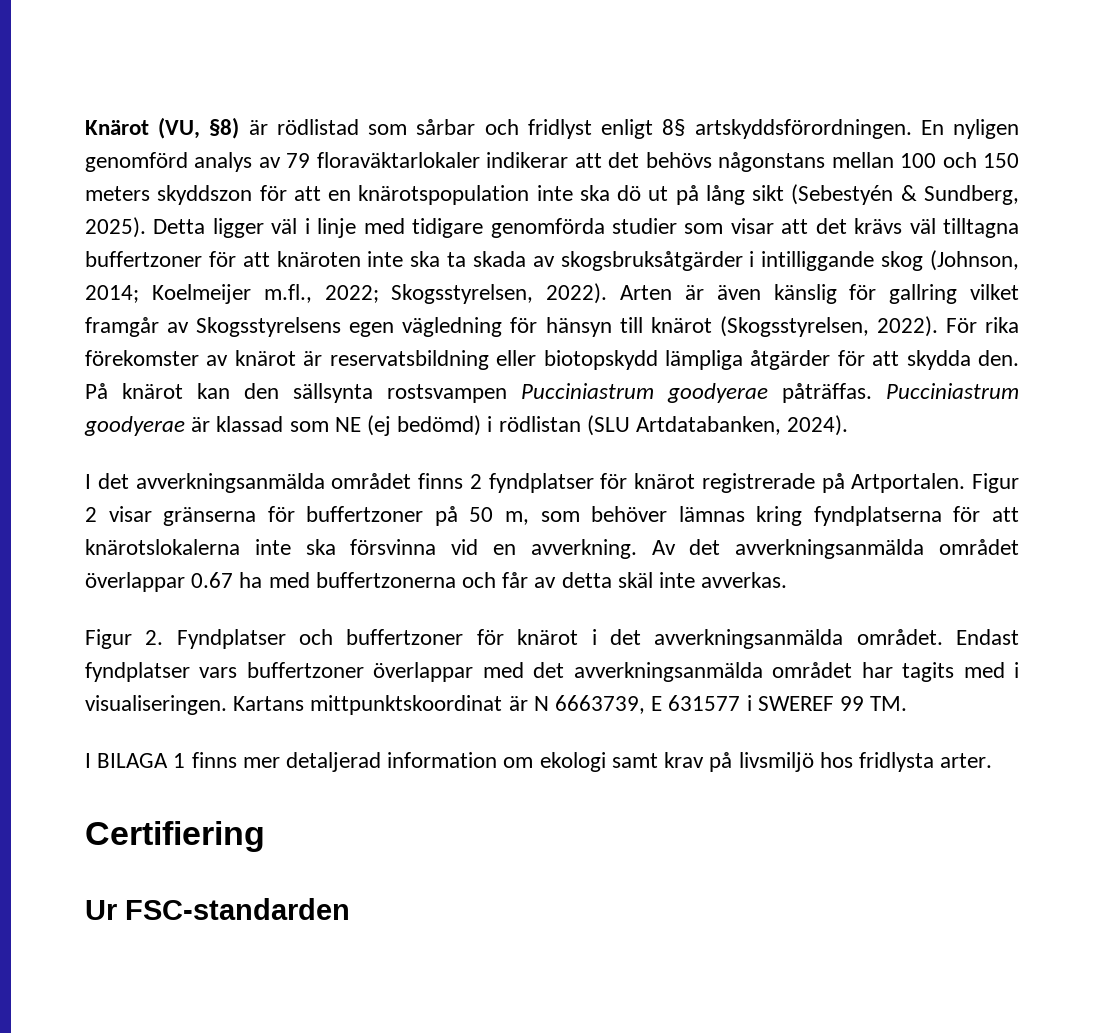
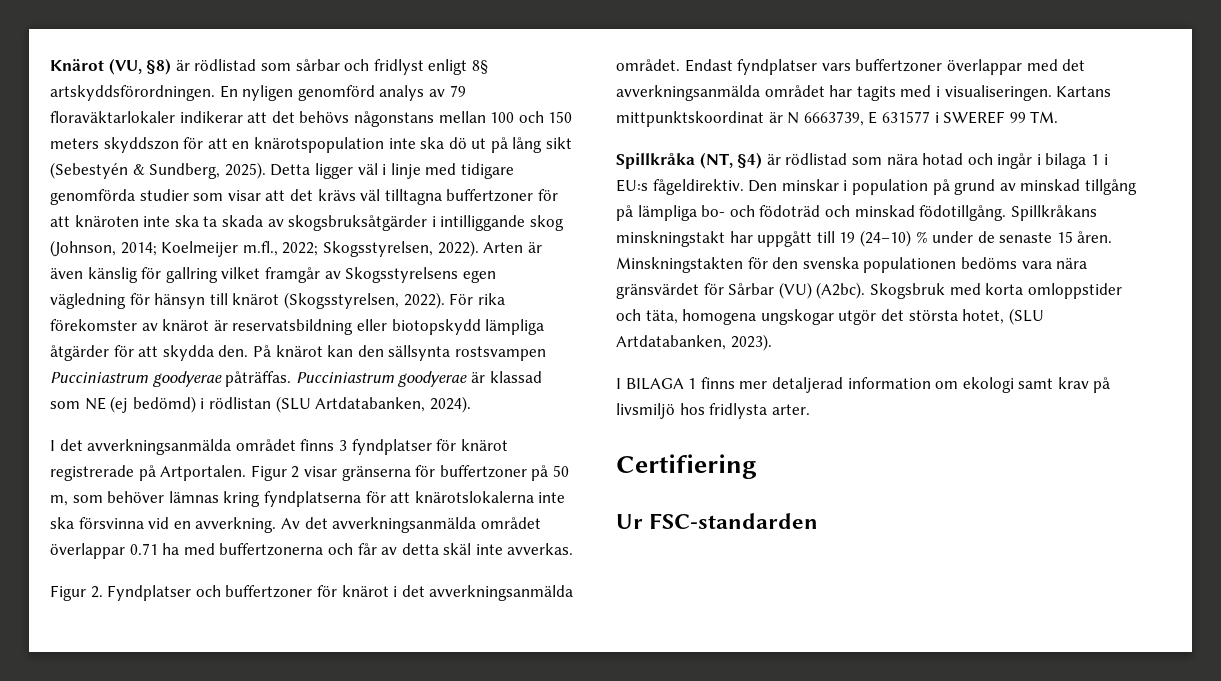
[469,474,482,489] 2 -> [338,440,347,451] 3
[191,572,234,588] 0.67 -> [129,543,158,555] 0.71
(908, 703) none -> [616,152,1108,169] [616,179,1137,195] [616,205,1097,221] [616,230,1113,247] [616,257,1088,273] [616,282,1122,299] [616,308,1044,325] [616,334,772,351] // Spillkråka (NT, §4) är rödlistad som nära hotad och ingår i bilaga 1 i EU:s fågeldirektiv. Den minskar i population på grund av minskad tillgång på lämpliga bo- och födoträd och minskad födotillgång. Spillkråkans minskningstakt har uppgått till 19 (24–10) % under de senaste 15 åren. Minskningstakten för den svenska populationen bedöms vara nära gränsvärdet för Sårbar (VU) (A2bc). Skogsbruk med korta omloppstider och täta, homogena ungskogar utgör det största hotet, (SLU Artdatabanken, 2023).

